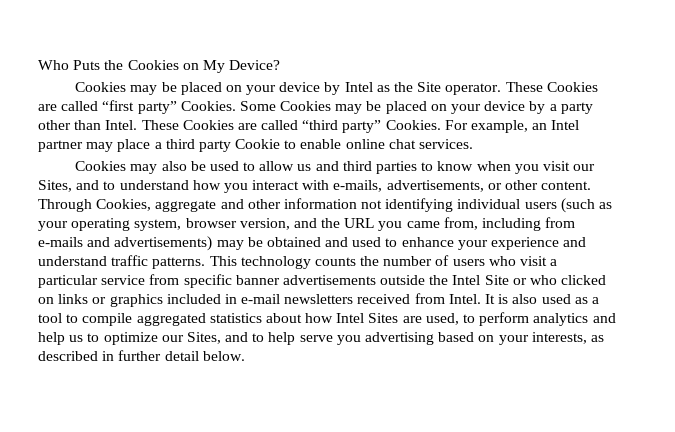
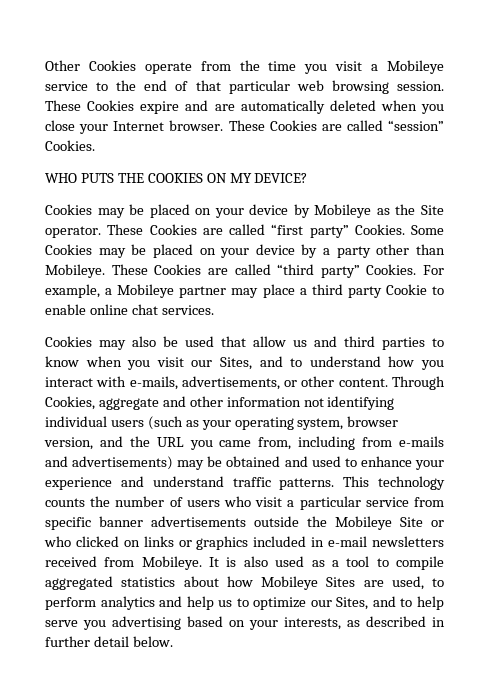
[38,60,281,73] [75,82,373,95] Who Puts the Cookies on My Device? // Cookies may be placed on your device by Intel -> [45,60,445,74] [45,80,444,94] [45,100,444,114] [45,120,444,134] [45,140,95,151] [45,173,308,183] [45,204,372,218] Other Cookies operate from the time you visit a Mobileye service to the end of that particular web browsing session. These Cookies expire and are automatically deleted when you close your Internet browser. These Cookies are called “session” Cookies. // WHO PUTS THE COOKIES ON MY DEVICE? // Cookies may be placed on your device by Mobileye
[105,120,138,130] Intel. -> [45,264,105,278] Mobileye.
[532,120,580,130] an Intel -> [105,284,175,298] a Mobileye
[243,162,256,171] to -> [221,336,246,347] that
[452,275,481,285] Intel -> [335,516,392,530] Mobileye
[448,294,481,304] Intel. -> [141,556,202,570] Mobileye.
[336,313,365,323] Intel -> [261,576,318,590] Mobileye

